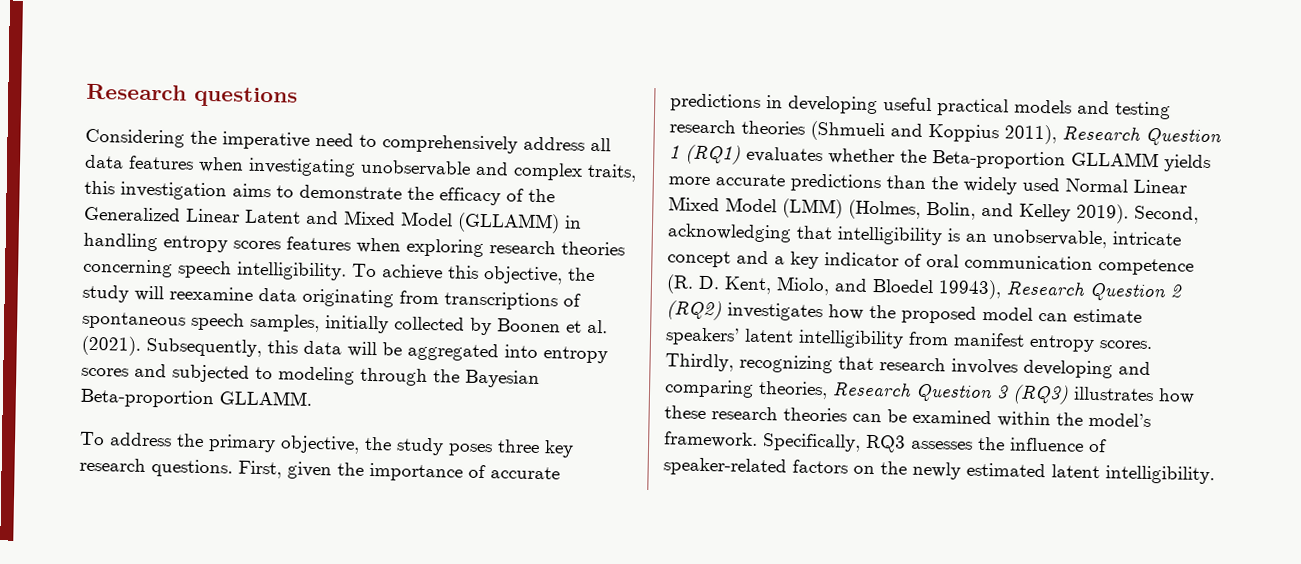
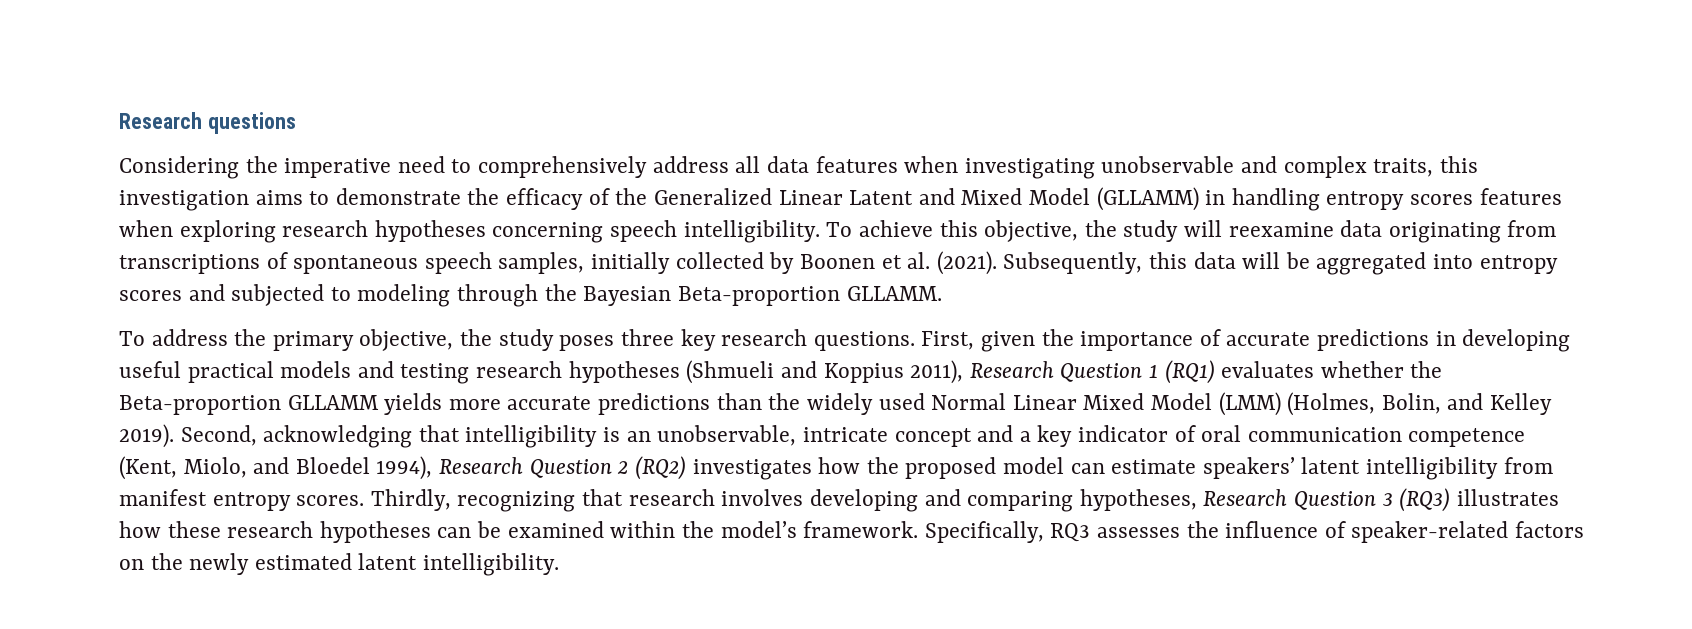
[561,241,625,256] theories -> [374,220,486,242] hypotheses
[741,120,805,135] theories -> [568,361,680,383] hypotheses
[666,274,772,295] (R. D. Kent, -> [119,456,177,480] (Kent,
[938,279,1002,300] 19943), -> [376,456,433,480] 1994),
[758,380,828,400] theories, -> [1079,489,1197,511] hypotheses,
[783,407,847,422] theories -> [319,521,431,543] hypotheses

